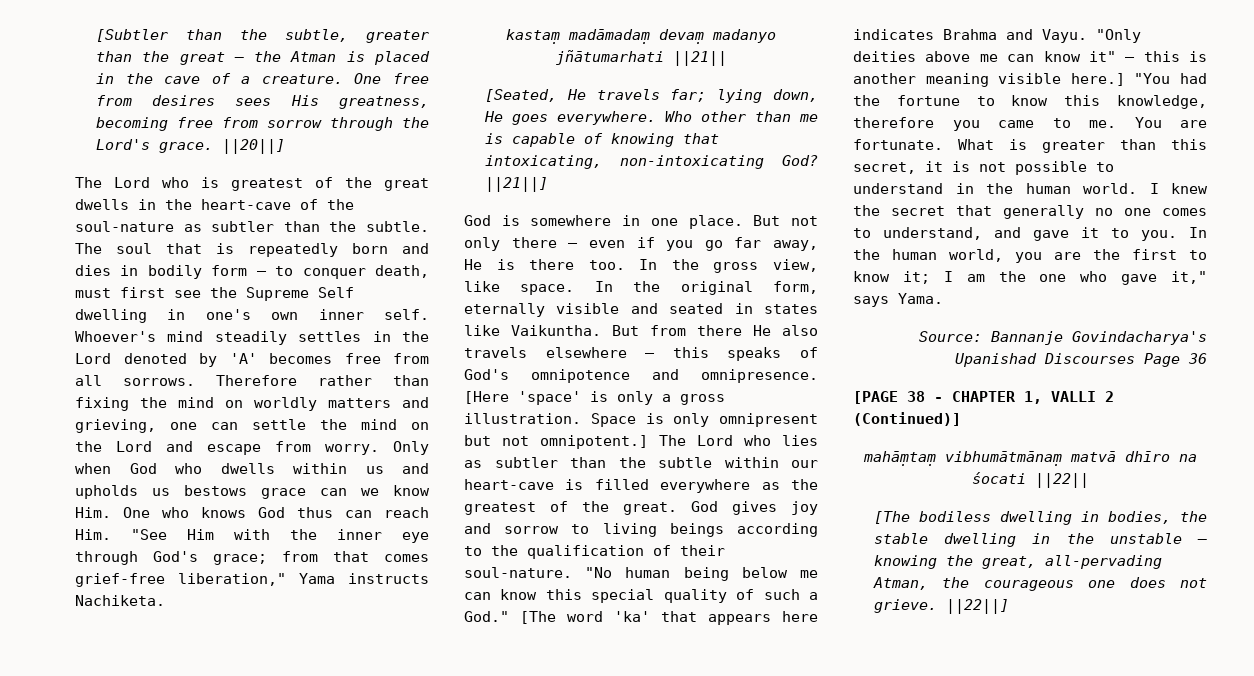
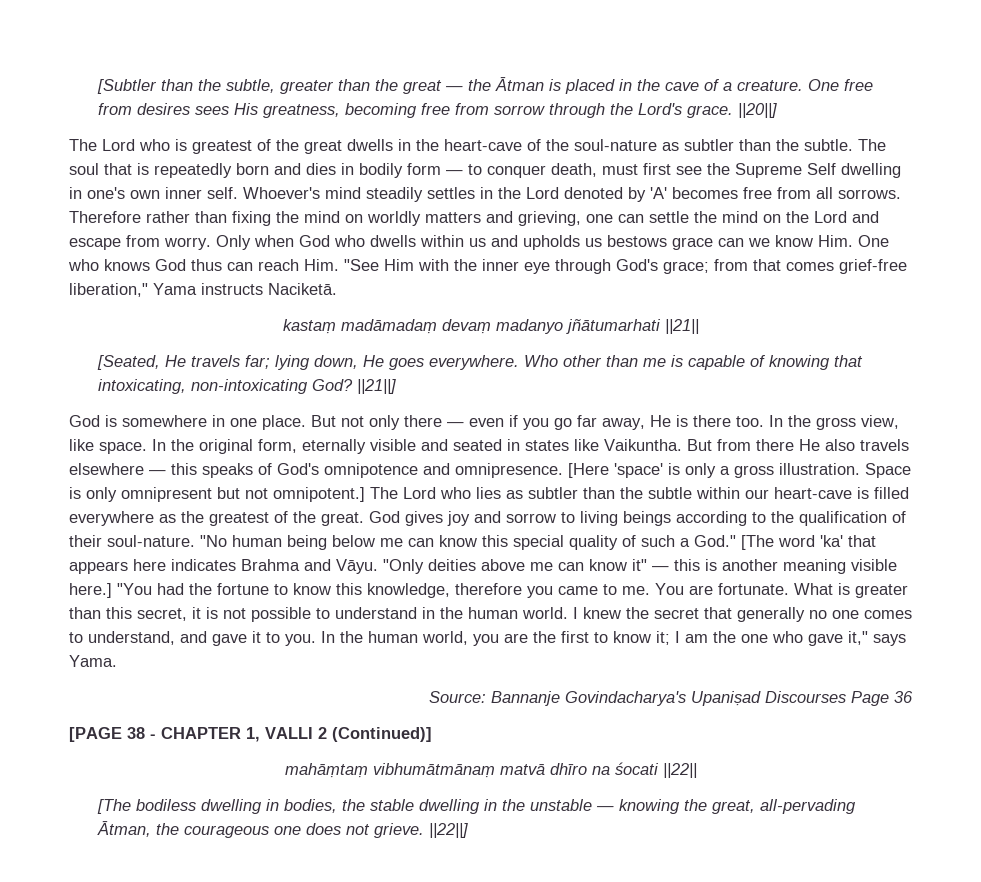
[290,51,337,62] Atman -> [495,77,545,91] Ātman
[75,595,165,606] Nachiketa. -> [268,283,337,295] Naciketā.
[1042,29,1087,43] Vayu. -> [336,559,378,574] Vāyu.
[955,353,1037,367] Upanishad -> [691,691,761,706] Upaniṣad
[872,577,928,590] Atman, -> [97,821,152,837] Ātman,

